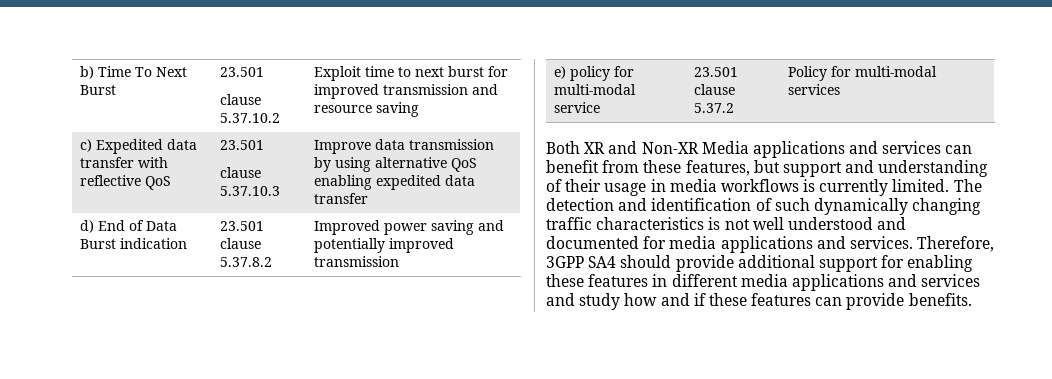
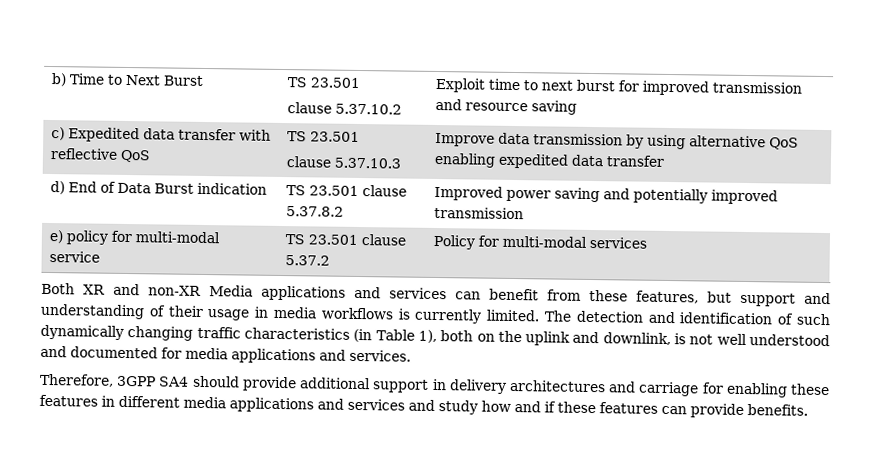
[135,67,153,77] To -> [106,74,123,85] to
(117, 90) none -> [286,77,307,88] TS
(172, 183) none -> [286,131,307,142] TS
(188, 243) none -> [285,185,306,196] TS
(601, 107) none -> [284,234,305,245] TS
[641,142,699,154] Non-XR -> [148,285,201,296] non-XR
(705, 223) none -> [353,328,671,346] (in Table 1), both on the uplink and downlink,
(913, 242) none -> (411, 355) //
(878, 264) none -> [431,378,700,397] in delivery architectures and carriage

